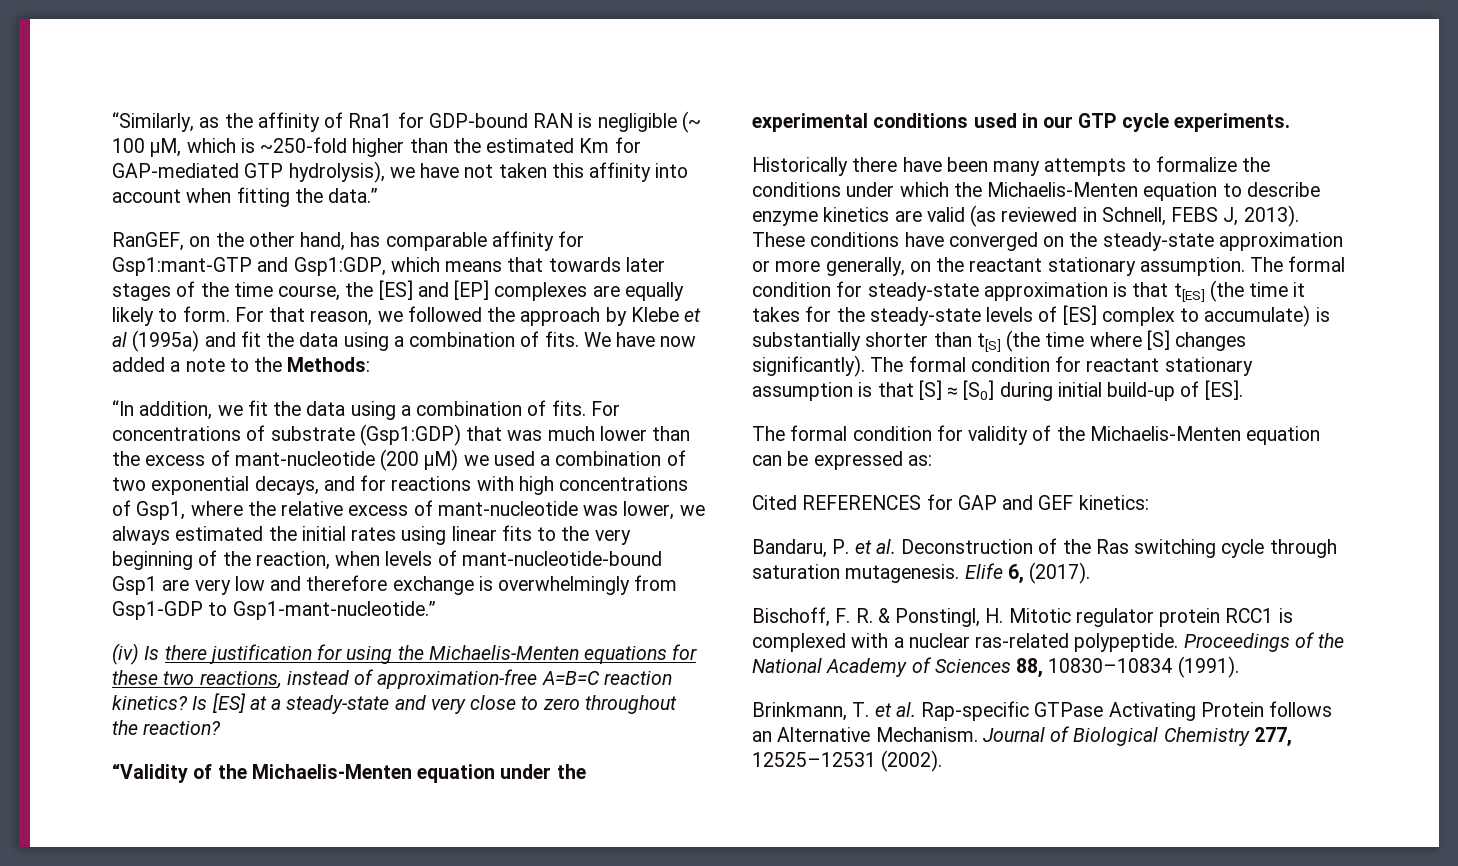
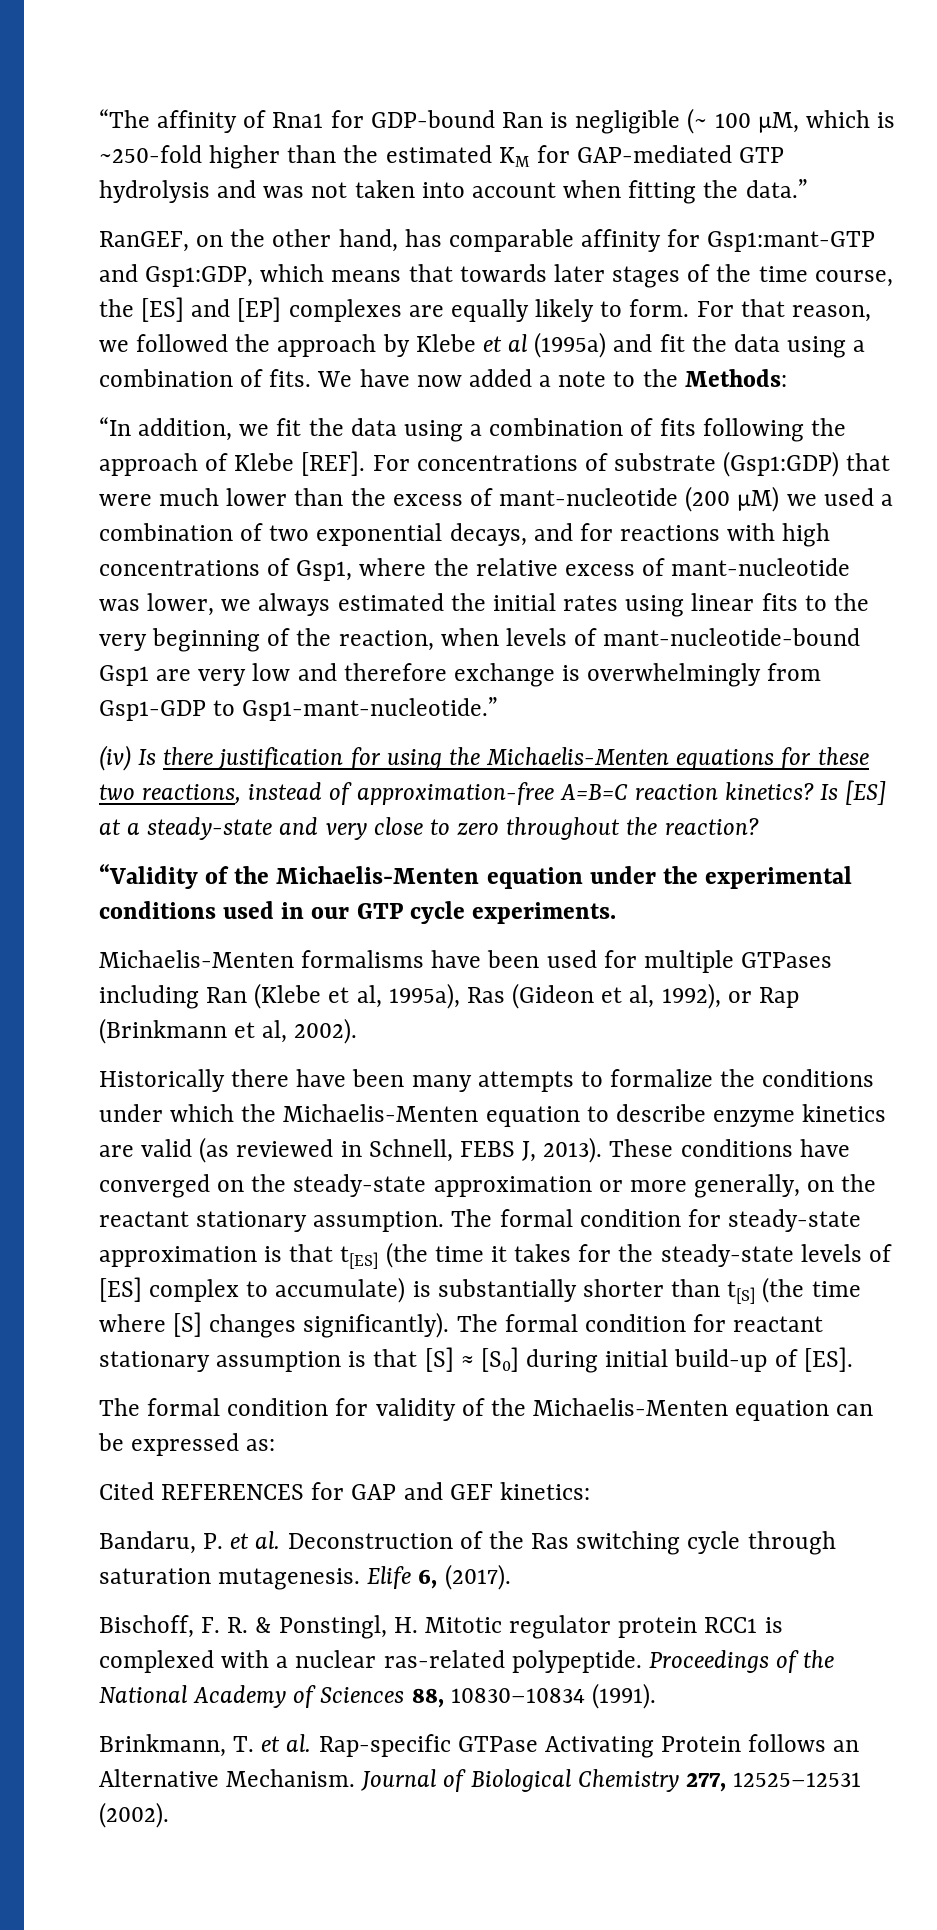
[112,112,253,132] “Similarly, as the -> [99,109,150,128] “The
[533,113,574,128] RAN -> [501,112,543,128] Ran
[579,138,610,153] Km -> [498,147,530,167] KM
[288,161,652,183] hydrolysis), we have not taken this affinity -> [99,180,415,203] hydrolysis and was not taken
[551,400,586,416] fits. -> [659,418,846,442] [99,451,366,476] fits following the approach of Klebe [REF].
[507,430,543,441] was -> [99,494,152,506] were
(1290, 122) none -> [99,950,833,973] [99,983,799,1009] [99,1018,358,1044] // Michaelis-Menten formalisms have been used for multiple GTPases including Ran (Klebe et al, 1995a), Ras (Gideon et al, 1992), or Rap (Brinkmann et al, 2002).

